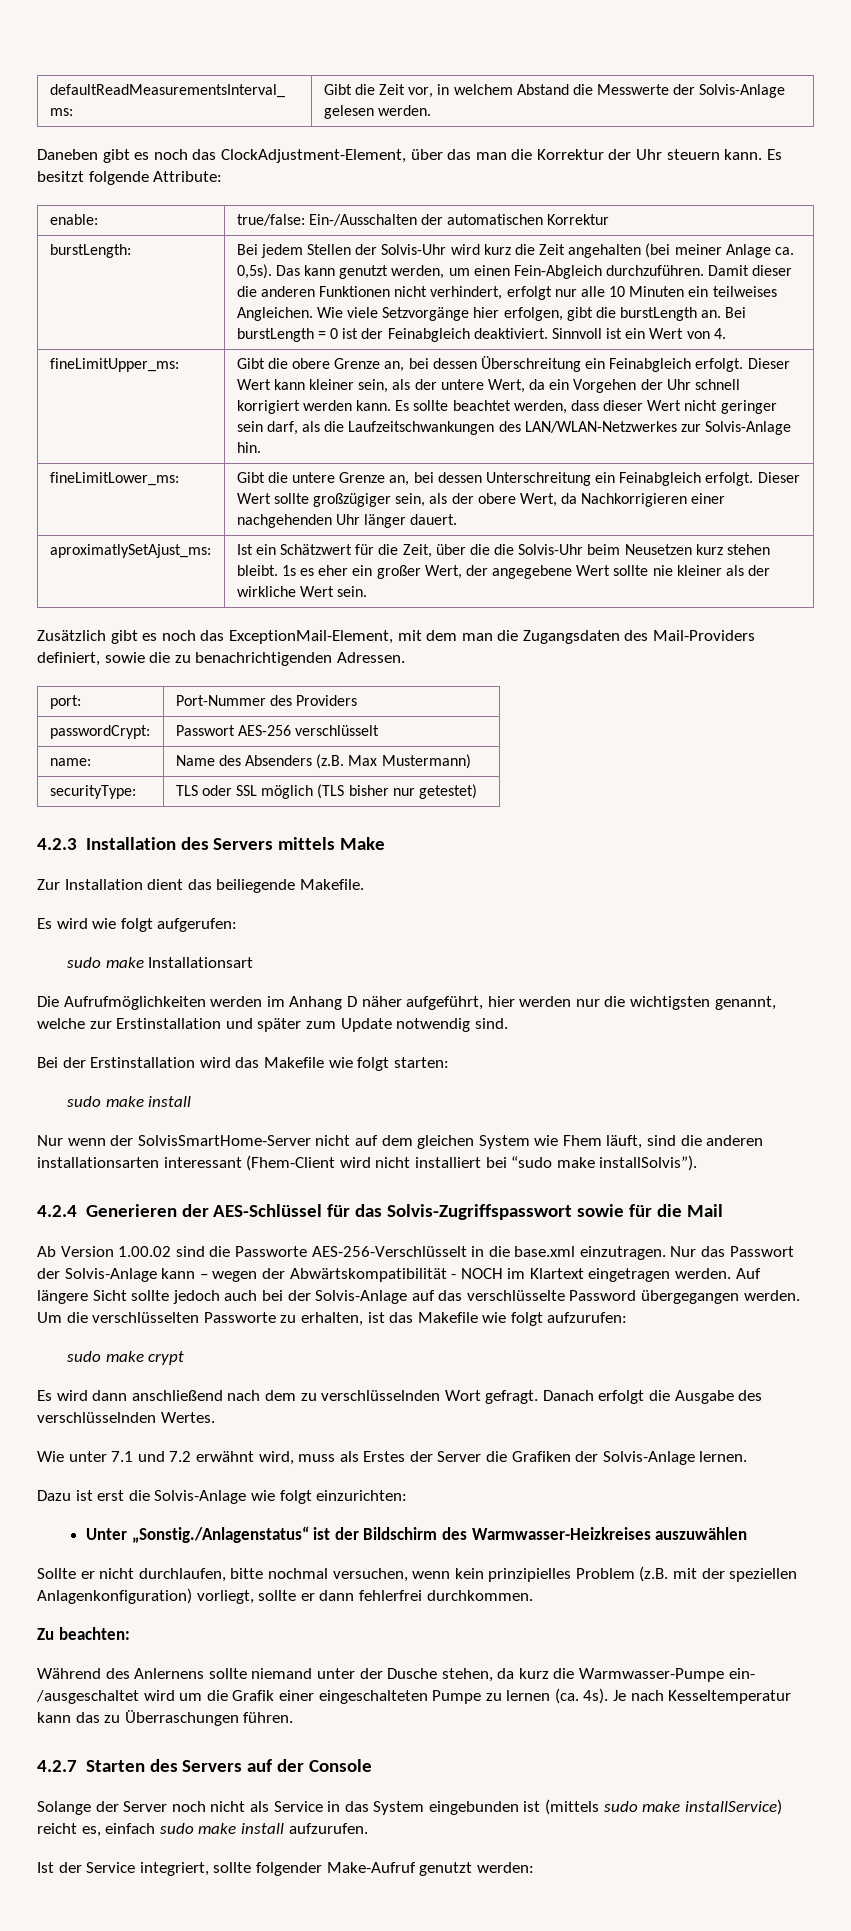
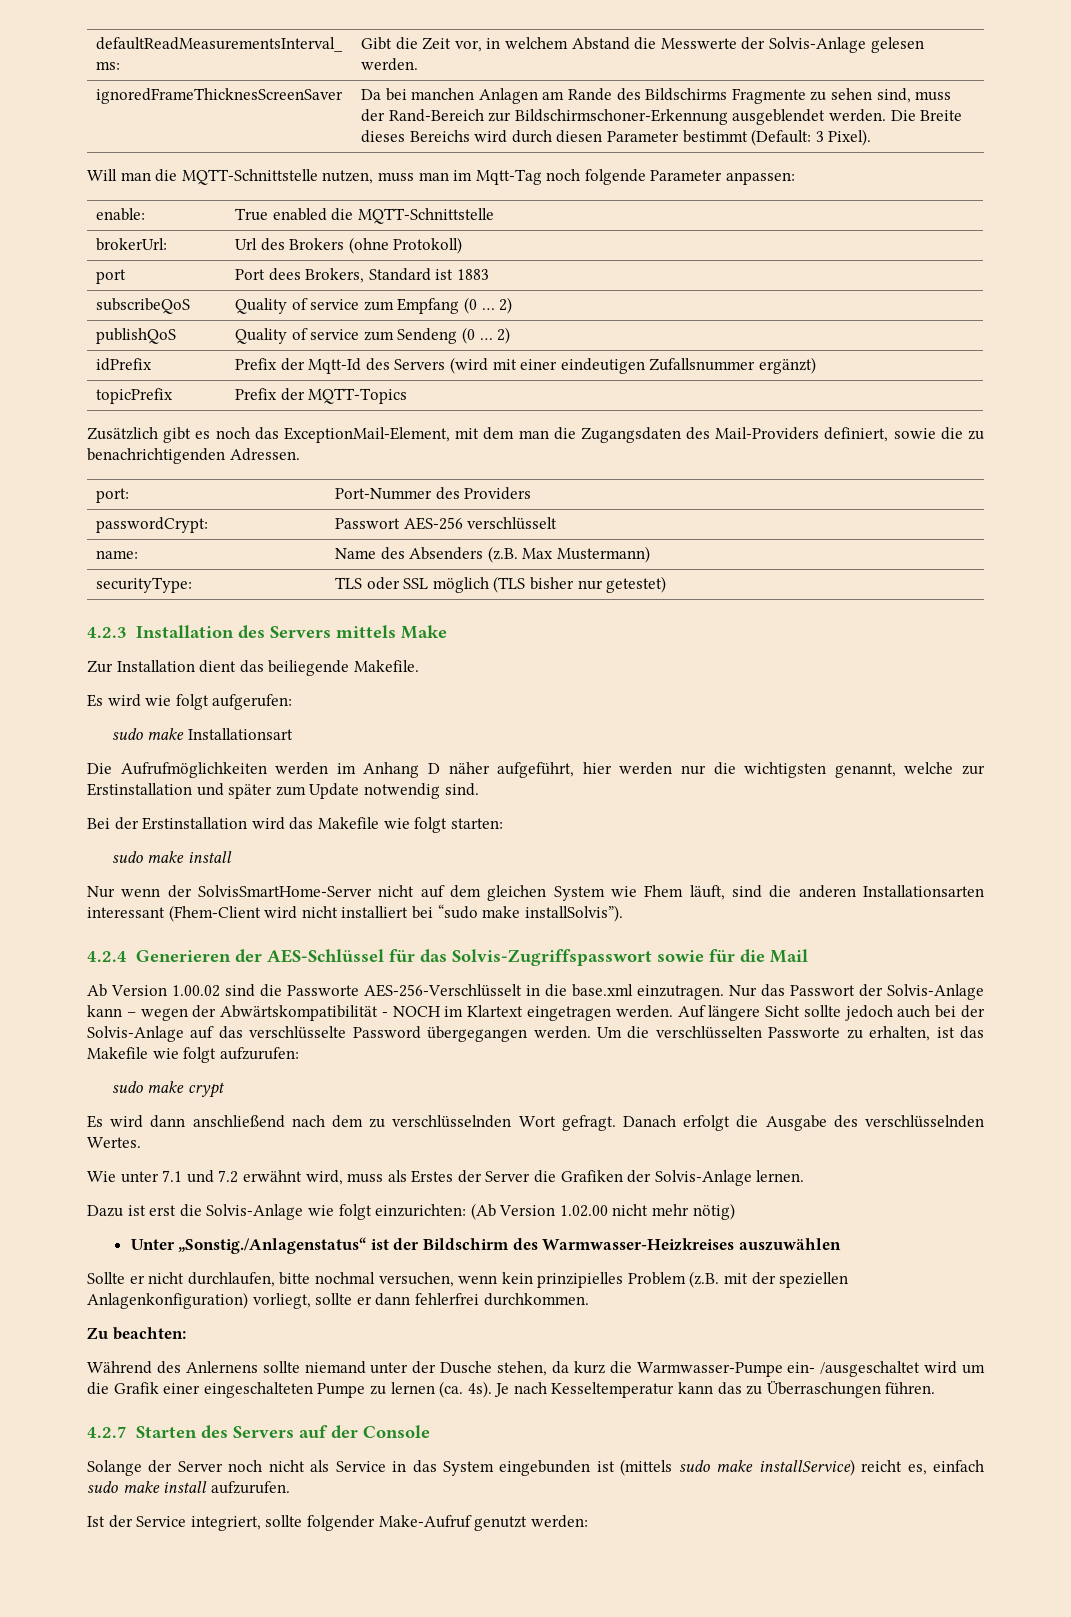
[37,149,782,163] [37,171,223,185] [49,214,98,225] [236,214,610,226] [49,244,131,258] [236,243,795,258] [236,264,793,279] [236,286,777,300] [236,307,747,321] [236,328,726,342] [49,358,179,372] [236,356,790,372] [236,379,741,393] [236,400,777,414] [236,421,792,435] [236,442,261,453] [49,472,179,486] [236,472,800,486] [236,493,726,507] [236,514,458,528] [49,544,211,558] [236,544,771,558] [236,565,771,579] [236,586,367,597] // Daneben gibt es noch das ClockAdjustment-Element, über das man die Korrektur der Uhr steuern kann. Es besitzt folgende Attribute: // enable: | true/false: Ein-/Ausschalten der automatischen Korrektur // burstLength: | Bei jedem Stellen der Solvis-Uhr wird kurz die Zeit angehalten (bei meiner Anlage ca. 0,5s). Das kann genutzt werden, um einen Fein-Abgleich durchzuführen. Damit dieser die anderen Funktionen nicht verhindert, erfolgt nur alle 10 Minuten ein teilweises Angleichen. Wie viele Setzvorgänge hier erfolgen, gibt die burstLength an. Bei burstLength = 0 ist der Feinabgleich deaktiviert. Sinnvoll ist ein Wert von 4. // fineLimitUpper_ms: | Gibt die obere Grenze an, bei dessen Überschreitung ein Feinabgleich erfolgt. Dieser Wert kann kleiner sein, als der untere Wert, da ein Vorgehen der Uhr schnell korrigiert werden kann. Es sollte beachtet werden, dass dieser Wert nicht geringer sein darf, als die Laufzeitschwankungen des LAN/WLAN-Netzwerkes zur Solvis-Anlage hin. // fineLimitLower_ms: | Gibt die untere Grenze an, bei dessen Unterschreitung ein Feinabgleich erfolgt. Dieser Wert sollte großzügiger sein, als der obere Wert, da Nachkorrigieren einer nachgehenden Uhr länger dauert. // aproximatlySetAjust_ms: | Ist ein Schätzwert für die Zeit, über die die Solvis-Uhr beim Neusetzen kurz stehen bleibt. 1s es eher ein großer Wert, der angegebene Wert sollte nie kleiner als der wirkliche Wert sein. -> [96,88,344,104] [361,88,952,104] [361,109,963,125] [361,129,872,146] [87,169,796,185] [96,208,146,221] [235,208,494,224] [96,238,168,251] [235,237,463,254] [96,269,127,284] [235,268,490,283] [96,298,191,314] [235,297,513,314] [96,328,177,344] [235,327,511,344] [96,358,153,371] [235,357,817,374] [96,388,174,404] [235,388,408,404] // ignoredFrameThicknesScreenSaver | Da bei manchen Anlagen am Rande des Bildschirms Fragmente zu sehen sind, muss der Rand-Bereich zur Bildschirmschoner-Erkennung ausgeblendet werden. Die Breite dieses Bereichs wird durch diesen Parameter bestimmt (Default: 3 Pixel). // Will man die MQTT-Schnittstelle nutzen, muss man im Mqtt-Tag noch folgende Parameter anpassen: // enable: | True enabled die MQTT-Schnittstelle // brokerUrl: | Url des Brokers (ohne Protokoll) // port | Port dees Brokers, Standard ist 1883 // subscribeQoS | Quality of service zum Empfang (0 … 2) // publishQoS | Quality of service zum Sendeng (0 … 2) // idPrefix | Prefix der Mqtt-Id des Servers (wird mit einer eindeutigen Zufallsnummer ergänzt) // topicPrefix | Prefix der MQTT-Topics
[37,1157,159,1168] installationsarten -> [863,885,985,897] Installationsarten
(408, 1495) none -> [470,1203,735,1220] (Ab Version 1.02.00 nicht mehr nötig)

